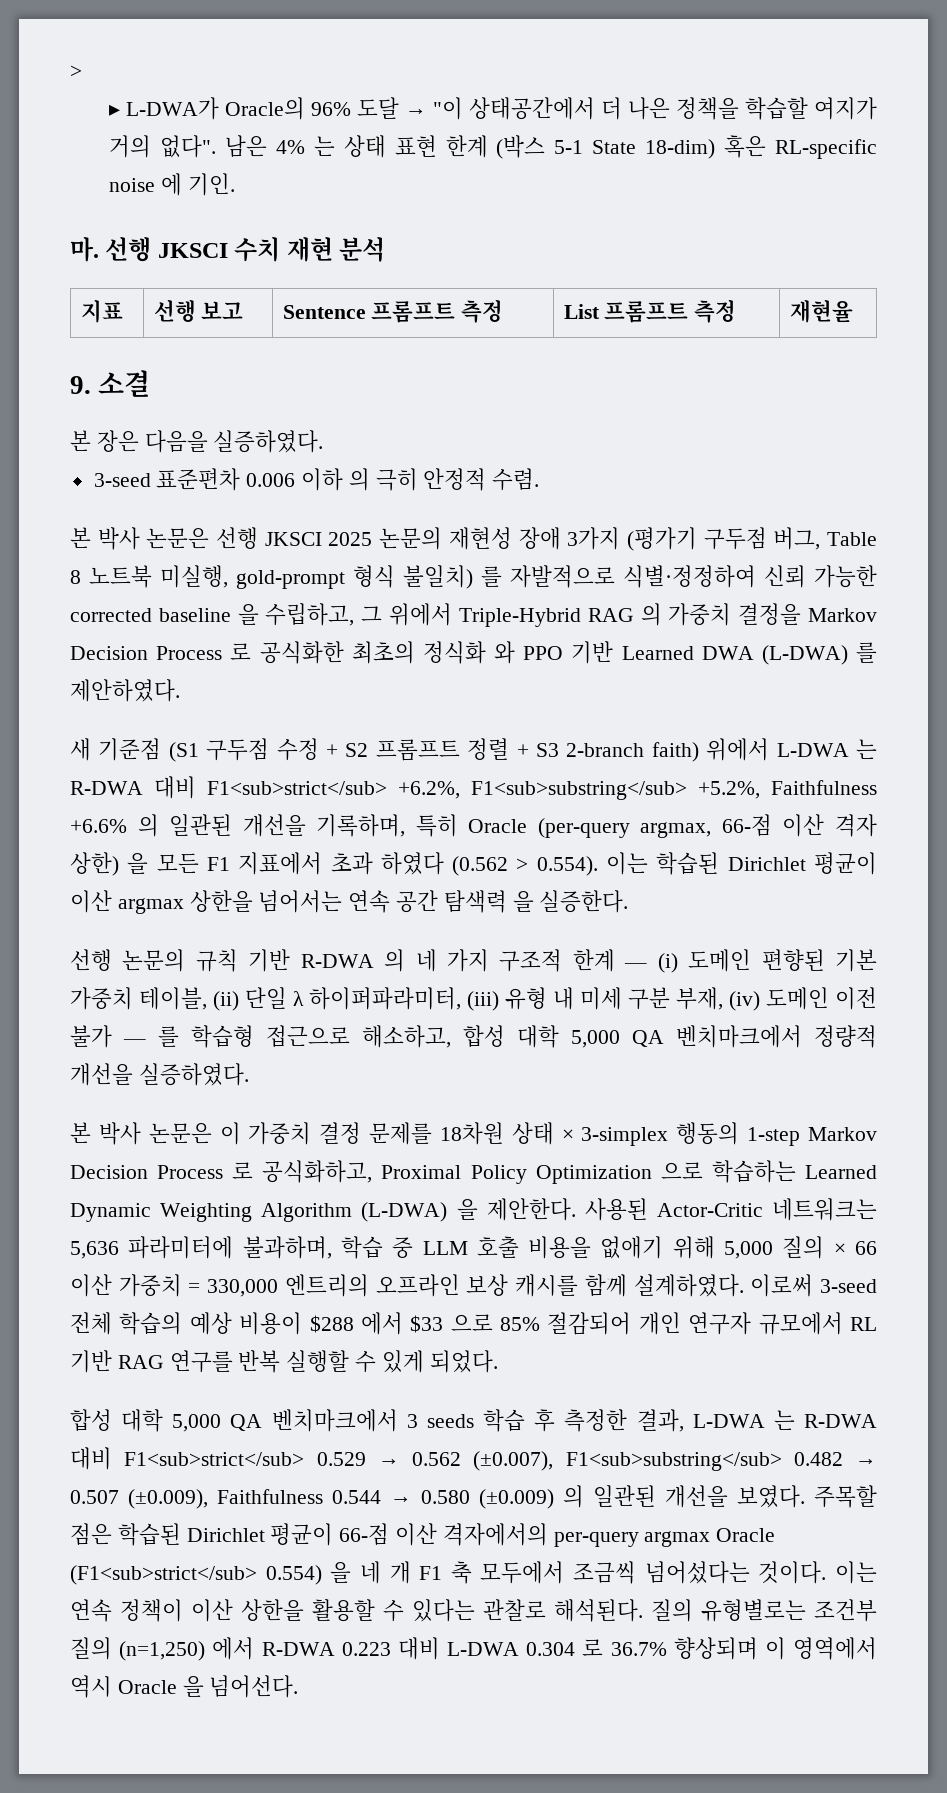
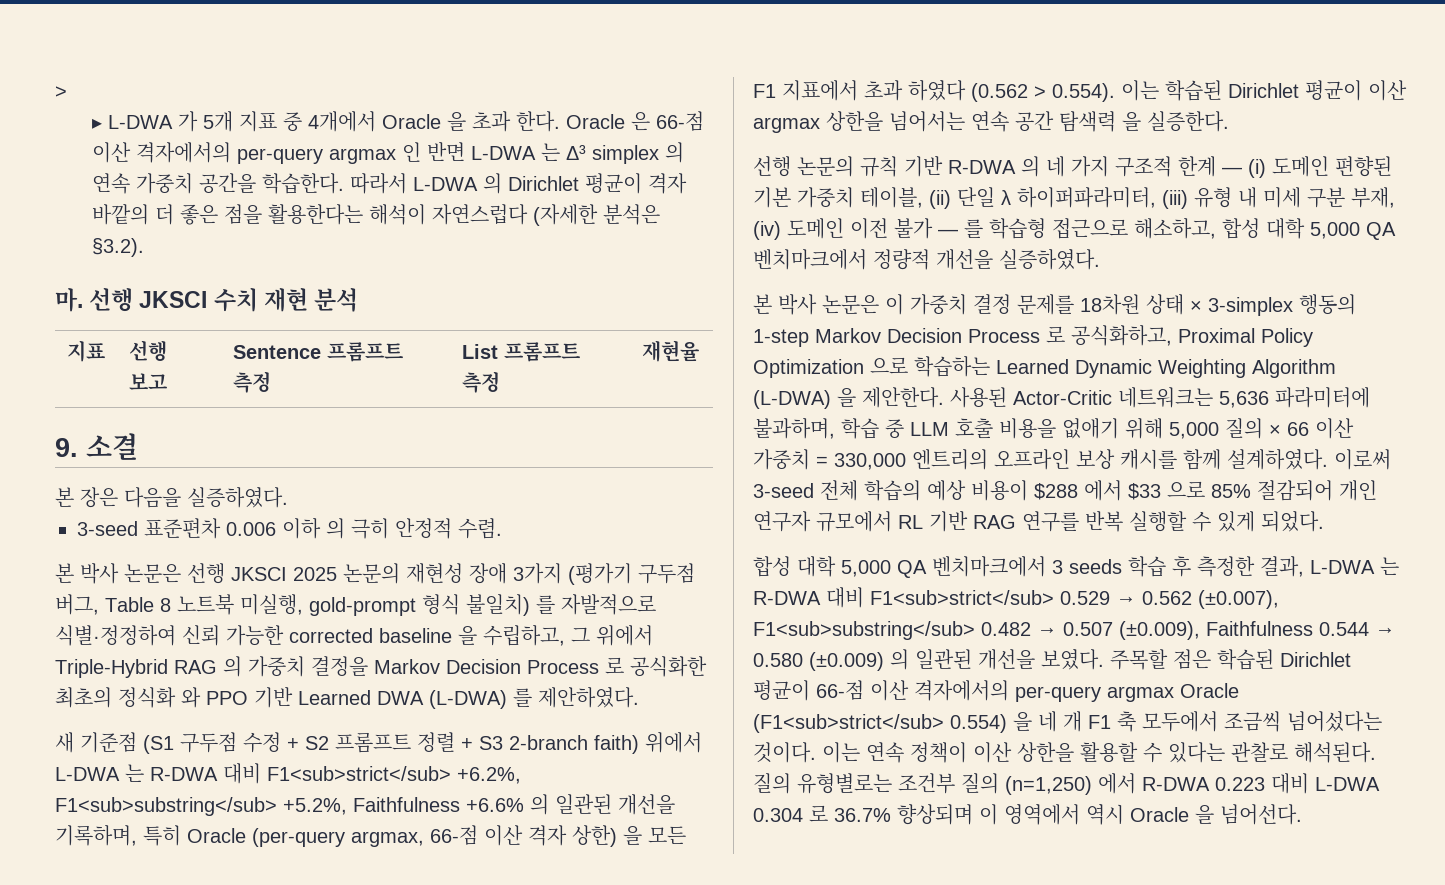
[126,97,877,120] [109,135,877,159] [109,173,235,196] L-DWA가 Oracle의 96% 도달 → "이 상태공간에서 더 나은 정책을 학습할 여지가 거의 없다". 남은 4% 는 상태 표현 한계 (박스 5-1 State 18-dim) 혹은 RL-specific noise 에 기인. -> [108,111,705,132] [92,142,685,164] [92,173,688,194] [92,204,661,226] [92,238,145,257] L-DWA 가 5개 지표 중 4개에서 Oracle 을 초과 한다. Oracle 은 66-점 이산 격자에서의 per-query argmax 인 반면 L-DWA 는 Δ³ simplex 의 연속 가중치 공간을 학습한다. 따라서 L-DWA 의 Dirichlet 평균이 격자 바깥의 더 좋은 점을 활용한다는 해석이 자연스럽다 (자세한 분석은 §3.2).

